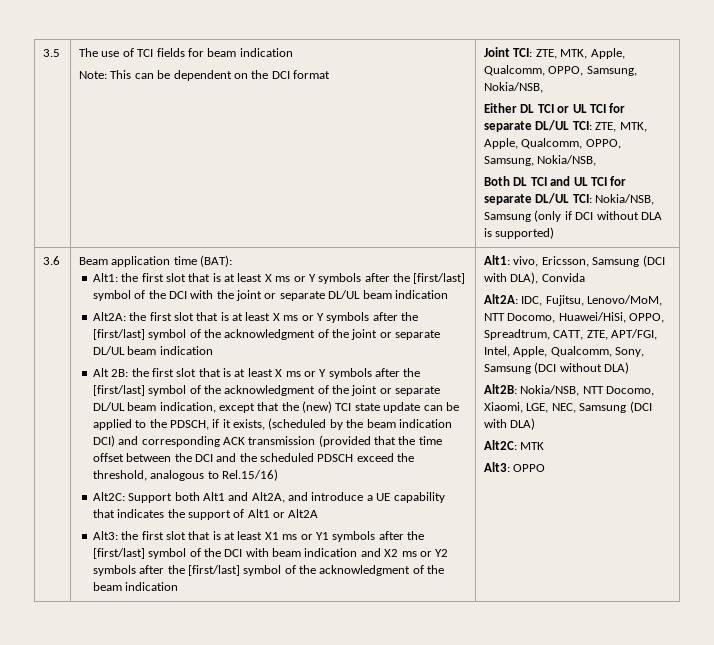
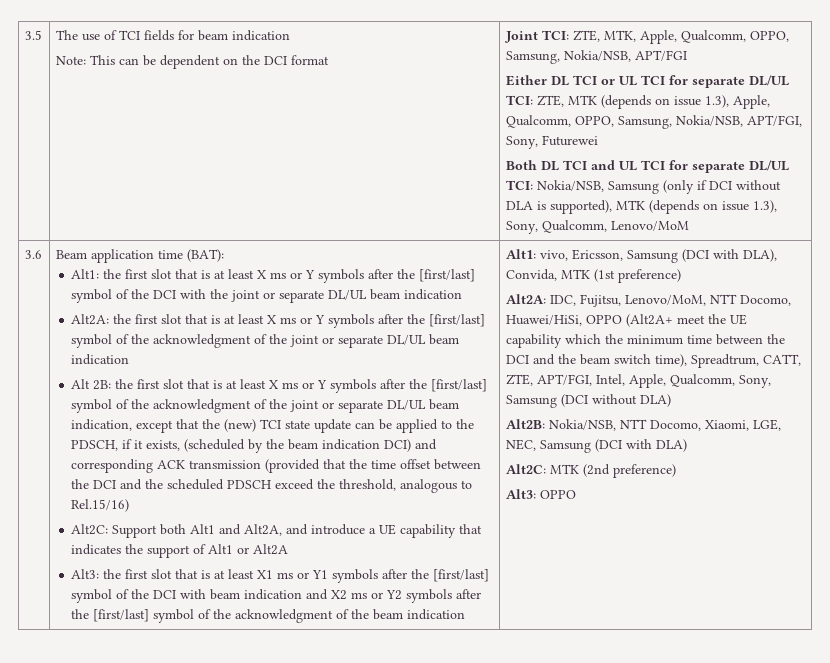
(544, 87) none -> [634,50,687,61] APT/FGI
[619,122,647,132] [484,138,621,149] [484,155,597,166] MTK, Apple, Qualcomm, OPPO, Samsung, Nokia/NSB, -> [567,95,770,109] [505,115,802,129] [505,135,598,149] MTK (depends on issue 1.3), Apple, Qualcomm, OPPO, Samsung, Nokia/NSB, APT/FGI, Sony, Futurewei
[495,227,555,239] supported) -> [549,200,777,214] [505,220,689,234] supported), MTK (depends on issue 1.3), Sony, Qualcomm, Lenovo/MoM
[541,273,585,282] Convida -> [505,269,681,283] Convida, MTK (1st preference)
[629,313,665,323] OPPO, -> [585,314,747,327] [505,334,785,348] [505,354,687,367] OPPO (Alt2A+ meet the UE capability which the minimum time between the DCI and the beam switch time),
(545, 446) none -> [582,464,676,478] (2nd preference)

